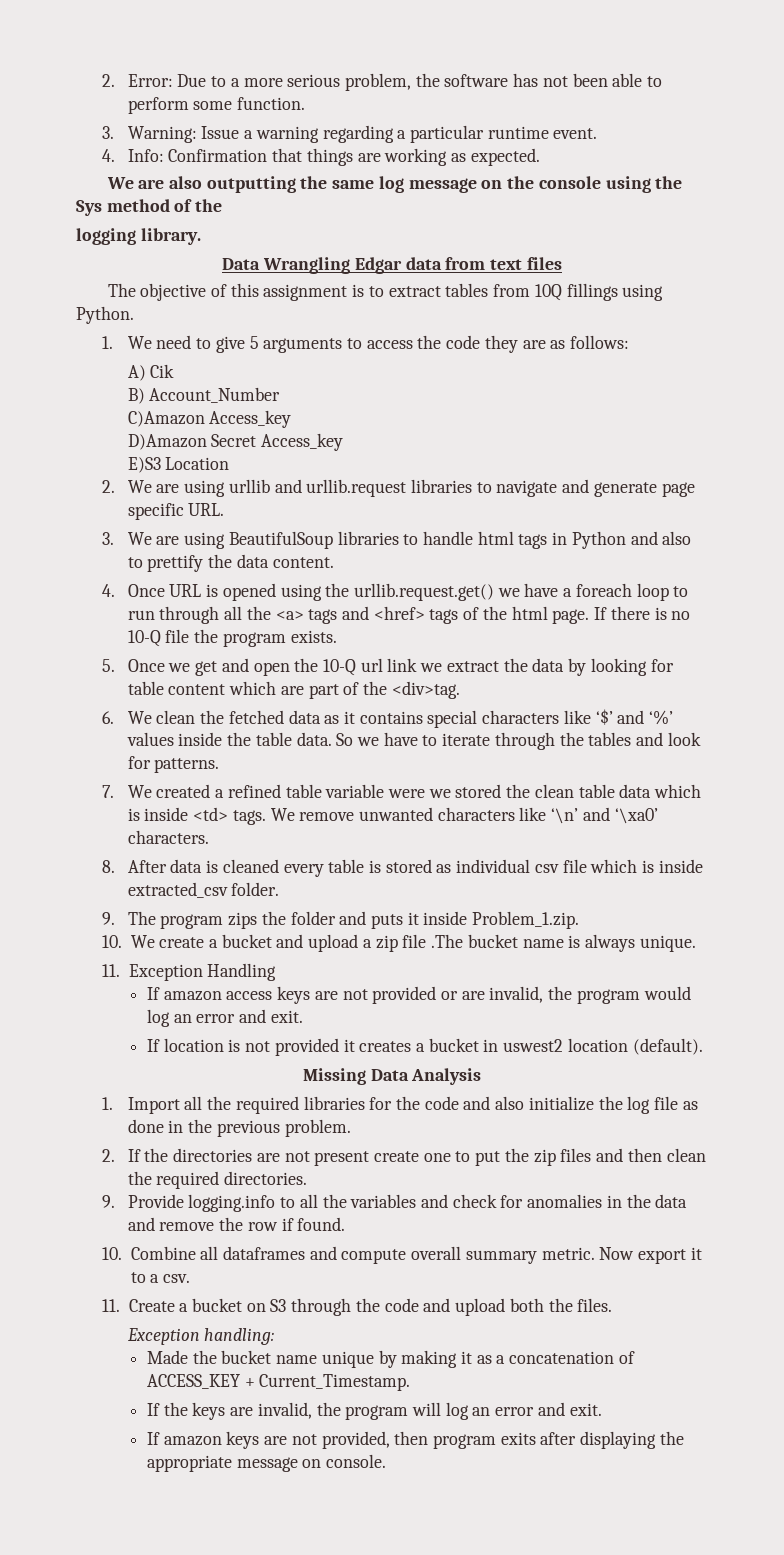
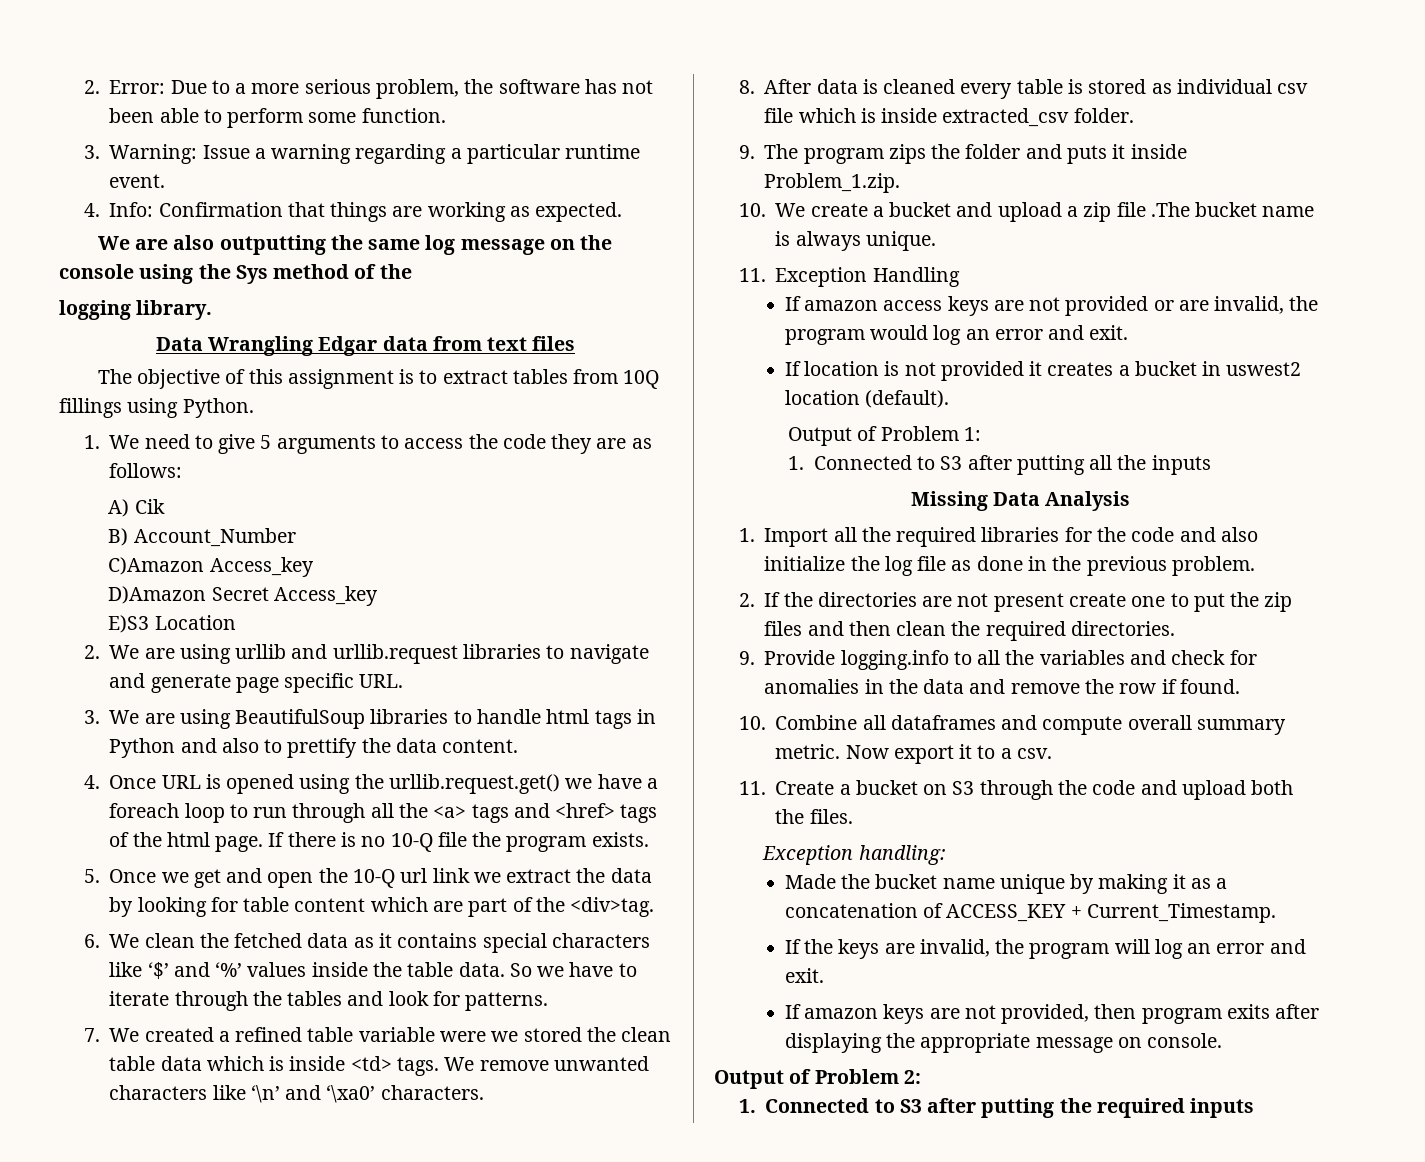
(703, 1046) none -> [787,426,981,446] [787,455,1211,475] // Output of Problem 1: // 1. Connected to S3 after putting all the inputs
(387, 1461) none -> [714,1069,921,1089] [738,1098,1255,1118] // Output of Problem 2: // 1. Connected to S3 after putting the required inputs

